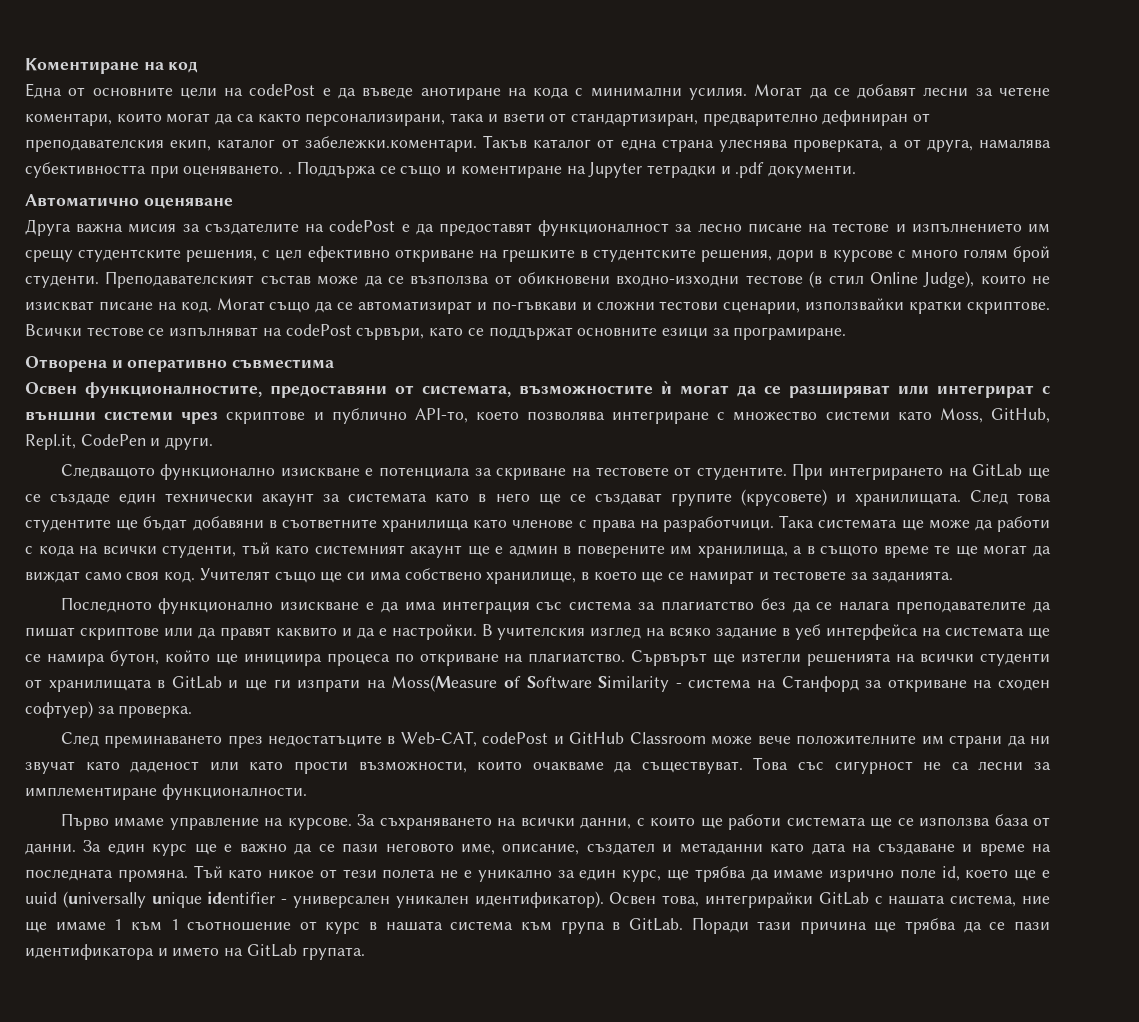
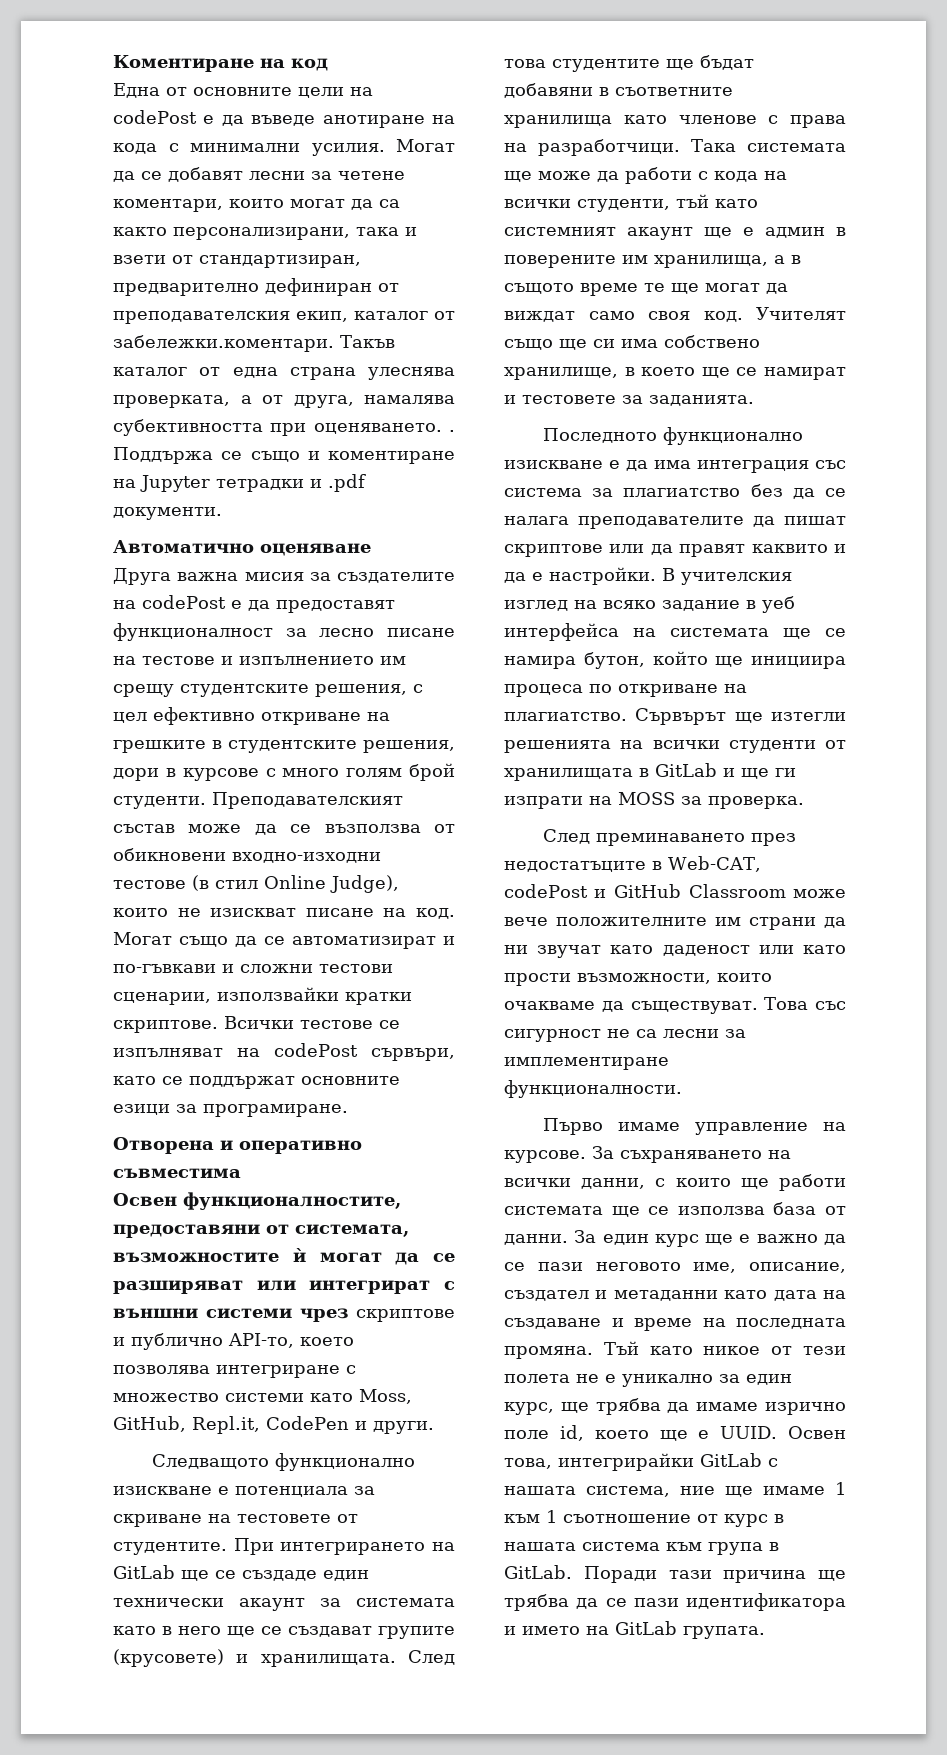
[391,675,1051,692] [25,701,93,718] Moss(Measure of Software Similarity - система на Станфорд за откриване на сходен софтуер) -> [618,792,675,805] MOSS
[25,891,604,908] uuid (universally unique identifier - универсален уникален идентификатор). -> [720,1426,778,1439] UUID.

